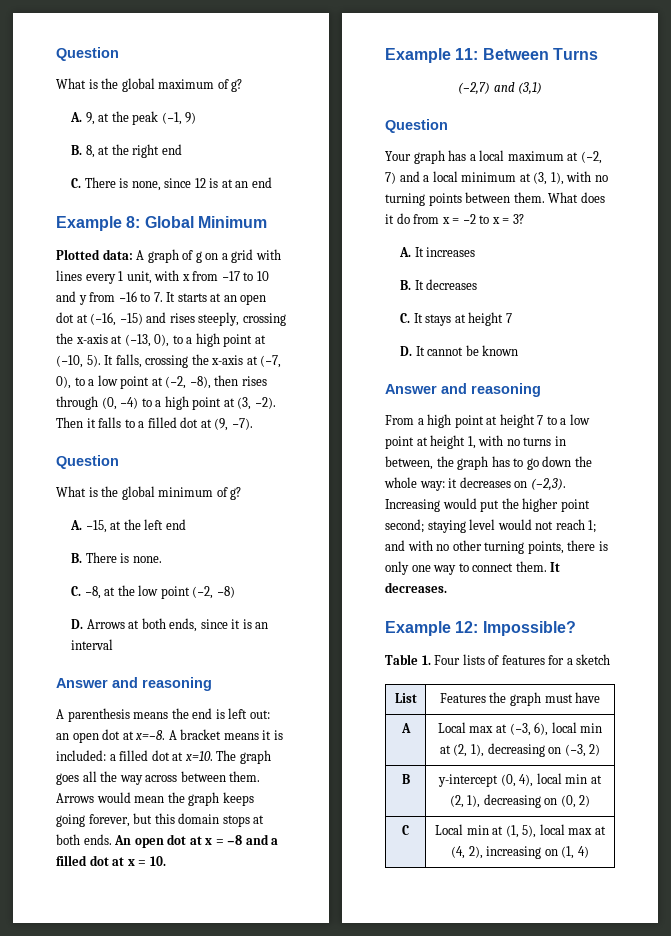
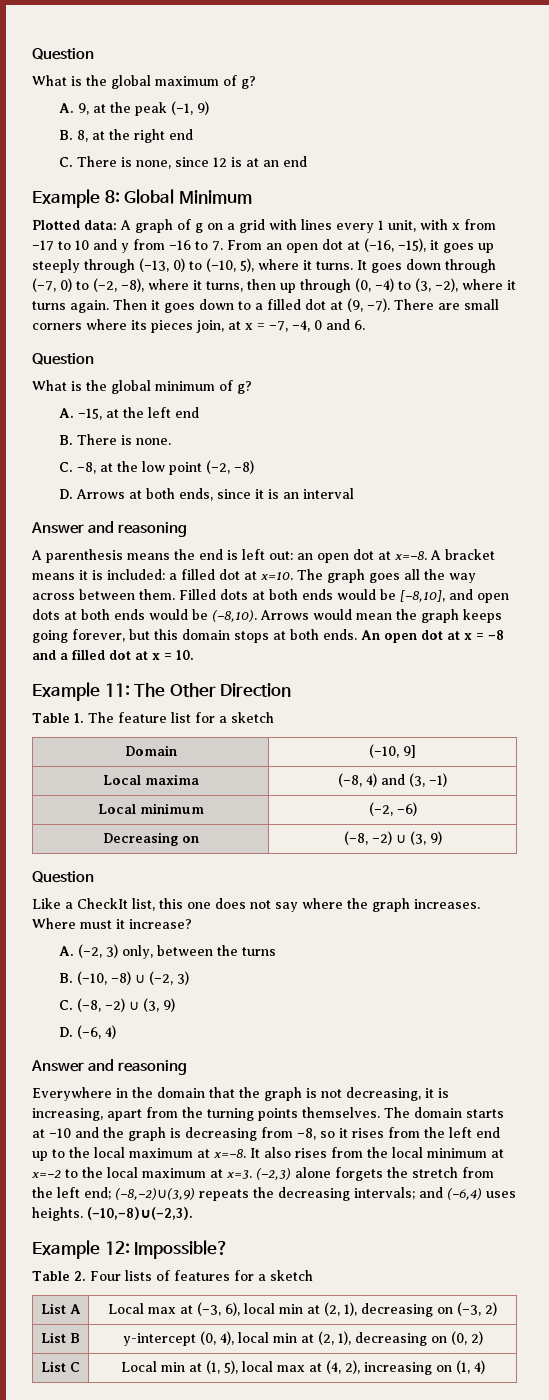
[166,292,222,302] It starts at -> [227,240,262,250] From
[119,312,286,326] [56,333,266,347] [56,354,282,368] [56,375,267,389] [56,396,276,410] [56,417,122,428] −15) and rises steeply, crossing the x-axis at (−13, 0), to a high point at (−10, 5). It falls, crossing the x-axis at (−7, 0), to a low point at (−2, −8), then rises through (0, −4) to a high point at (3, −2). Then it falls -> [398,238,494,253] [32,258,496,273] [32,278,516,293] [32,299,234,313] −15), it goes up steeply through (−13, 0) to (−10, 5), where it turns. It goes down through (−7, 0) to (−2, −8), where it turns, then up through (0, −4) to (3, −2), where it turns again. Then it goes down
(253, 424) none -> [394,299,499,310] [32,319,365,333] There are small corners where its pieces join, at x = −7, −4, 0 and 6.
(261, 776) none -> [179,589,509,603] [32,609,257,622] Filled dots at both ends would be [−8,10], and open dots at both ends would be (−8,10).
[482,48,598,60] [457,82,543,95] [385,119,448,133] [385,150,602,164] [385,171,608,185] [385,192,605,206] [385,213,524,224] [399,247,476,257] [400,279,478,290] [400,312,512,326] [400,345,519,356] [385,383,541,397] [385,414,590,428] [385,435,566,449] [385,456,592,470] [384,477,566,491] [385,498,590,512] [385,519,597,533] [385,540,608,554] [385,561,561,575] [385,582,447,593] Between Turns // (−2,7) and (3,1) // Question // Your graph has a local maximum at (−2, 7) and a local minimum at (3, 1), with no turning points between them. What does it do from x = −2 to x = 3? // A. It increases // B. It decreases // C. It stays at height 7 // D. It cannot be known // Answer and reasoning // From a high point at height 7 to a low point at height 1, with no turns in between, the graph has to go down the whole way: it decreases on (−2,3). Increasing would put the higher point second; staying level would not reach 1; and with no other turning points, there is only one way to connect them. It decreases. -> [134,683,292,697] [32,712,274,723] [124,745,177,756] [369,744,416,758] [102,774,199,785] [338,773,447,787] [97,803,204,814] [368,802,417,816] [102,832,199,846] [343,831,442,845] [32,871,94,883] [32,898,480,912] [32,918,192,929] [58,944,276,959] [58,971,189,985] [58,998,175,1012] [58,1025,116,1039] [31,1059,188,1075] [32,1087,449,1101] [32,1107,504,1121] [32,1127,500,1141] [32,1147,504,1161] [32,1167,494,1181] [32,1187,516,1201] [32,1207,193,1221] The Other Direction // Table 1. The feature list for a sketch // Domain | (−10, 9] // Local maxima | (−8, 4) and (3, −1) // Local minimum | (−2, −6) // Decreasing on | (−8, −2) ∪ (3, 9) // Question // Like a CheckIt list, this one does not say where the graph increases. Where must it increase? // A. (−2, 3) only, between the turns // B. (−10, −8) ∪ (−2, 3) // C. (−8, −2) ∪ (3, 9) // D. (−6, 4) // Answer and reasoning // Everywhere in the domain that the graph is not decreasing, it is increasing, apart from the turning points themselves. The domain starts at −10 and the graph is decreasing from −8, so it rises from the left end up to the local maximum at x=−8. It also rises from the local minimum at x=−2 to the local maximum at x=3. (−2,3) alone forgets the stretch from the left end; (−8,−2)∪(3,9) repeats the decreasing intervals; and (−6,4) uses heights. (−10,−8)∪(−2,3).
[421,655,431,665] 1. -> [73,1271,86,1281] 2.
[439,692,601,706] | Features the graph must have // -> (66, 1308) none
(601, 750) none -> [41,1332,66,1343] List
(591, 801) none -> [41,1361,66,1372] List

